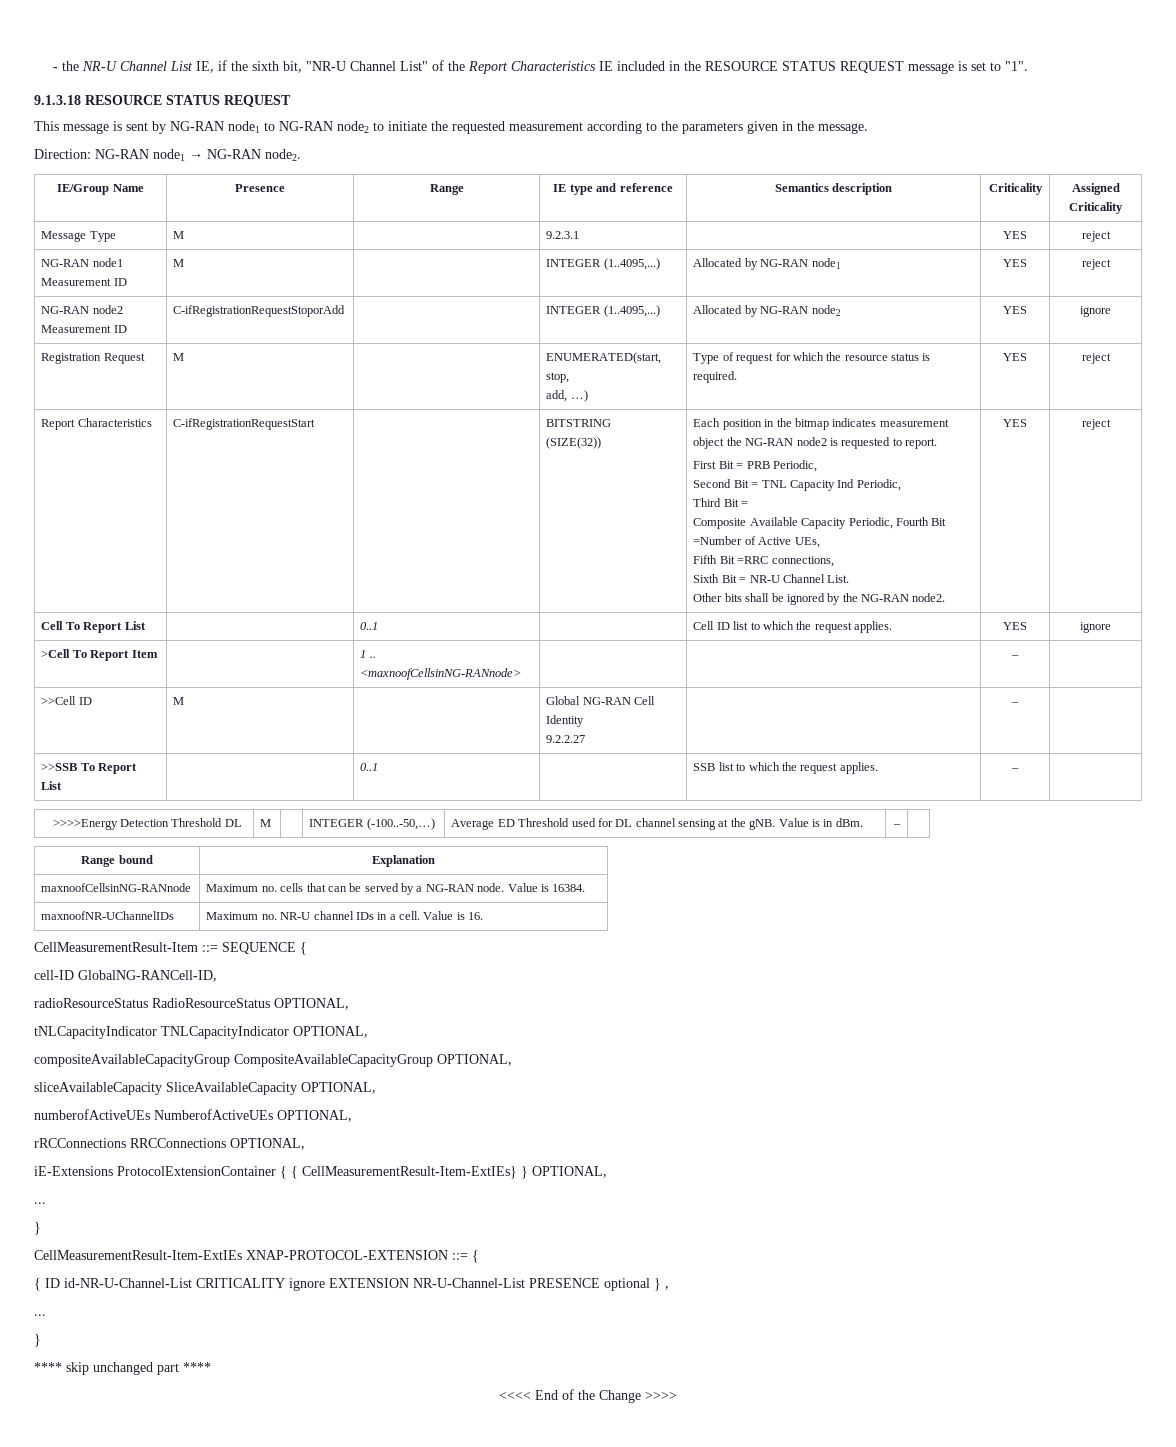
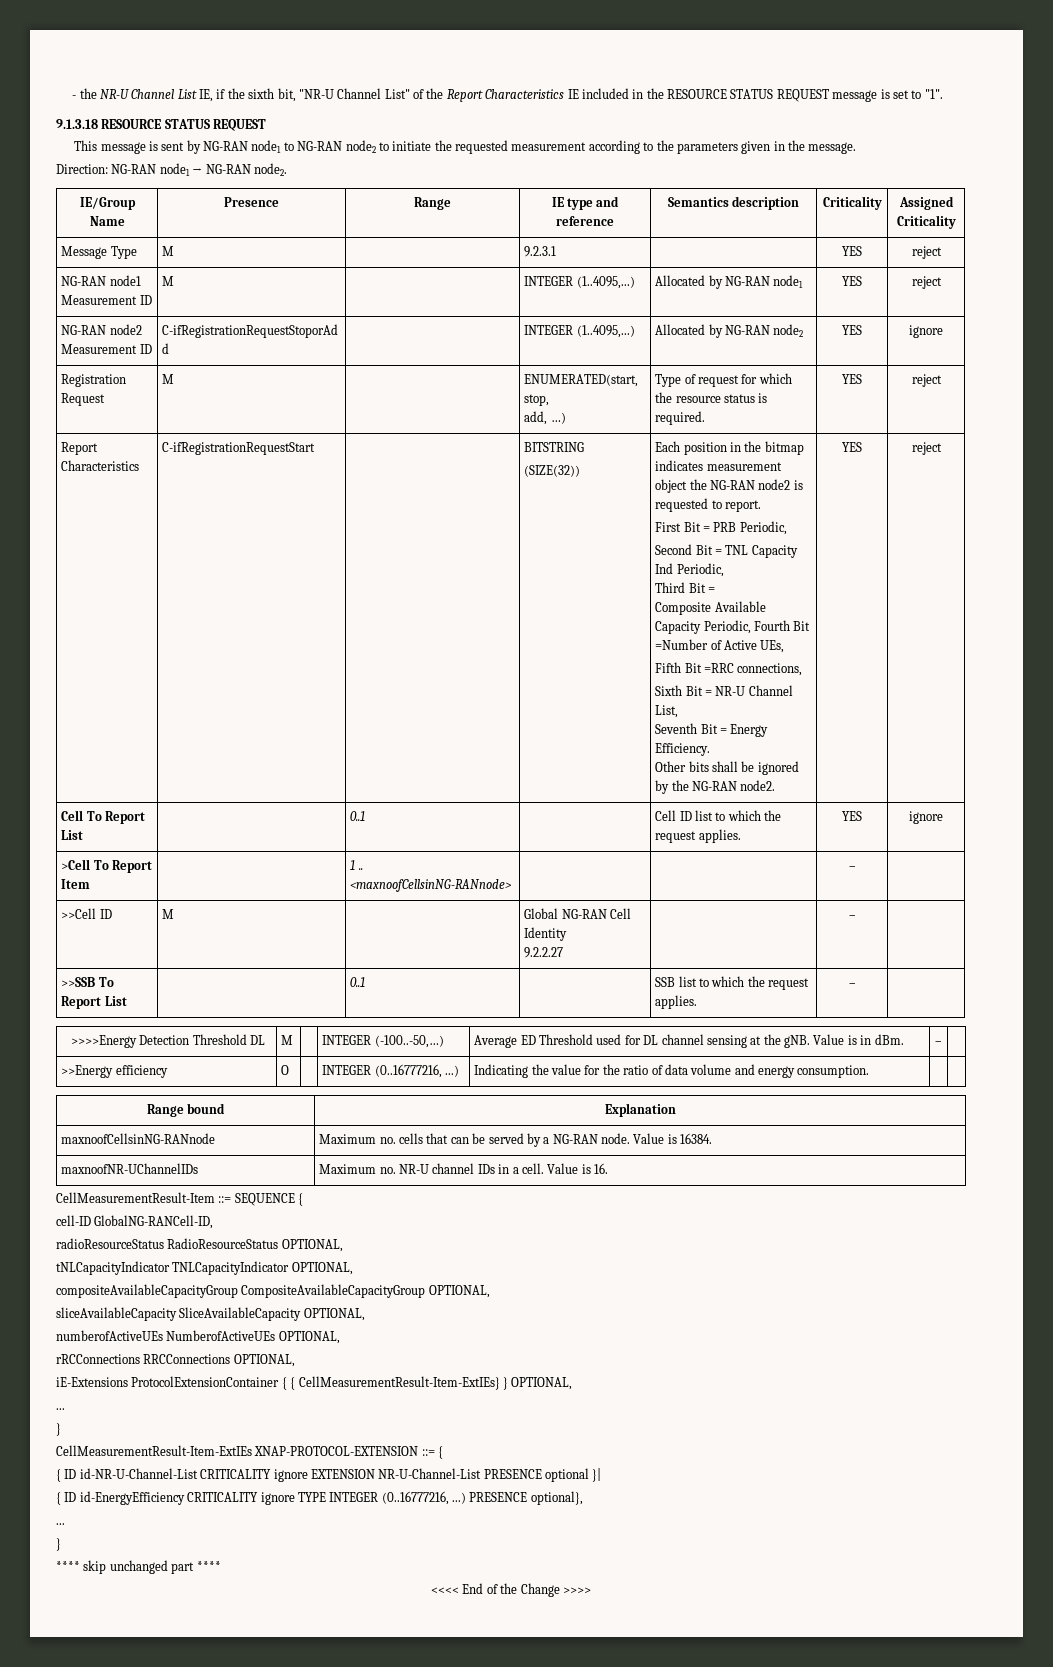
[827,575,850,583] List. -> [655,705,679,718] [655,723,769,737] [655,743,711,756] List, // Seventh Bit = Energy Efficiency.
(901, 825) none -> [61,1065,168,1078] [281,1065,290,1075] [322,1064,460,1078] [474,1064,870,1078] // >>Energy efficiency | O | | INTEGER (0..16777216, ...) | Indicating the value for the ratio of data volume and energy consumption. | |
[654,1278,669,1291] } , -> [592,1468,602,1482] [56,1491,583,1505] }| // { ID id-EnergyEfficiency CRITICALITY ignore TYPE INTEGER (0..16777216, ...) PRESENCE optional},

